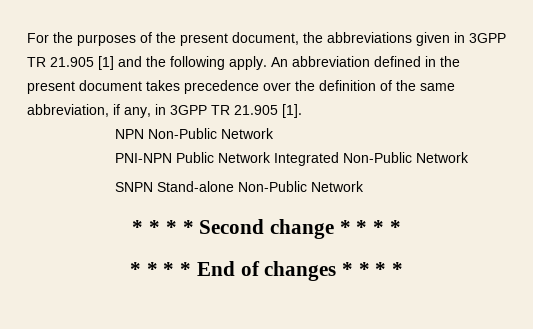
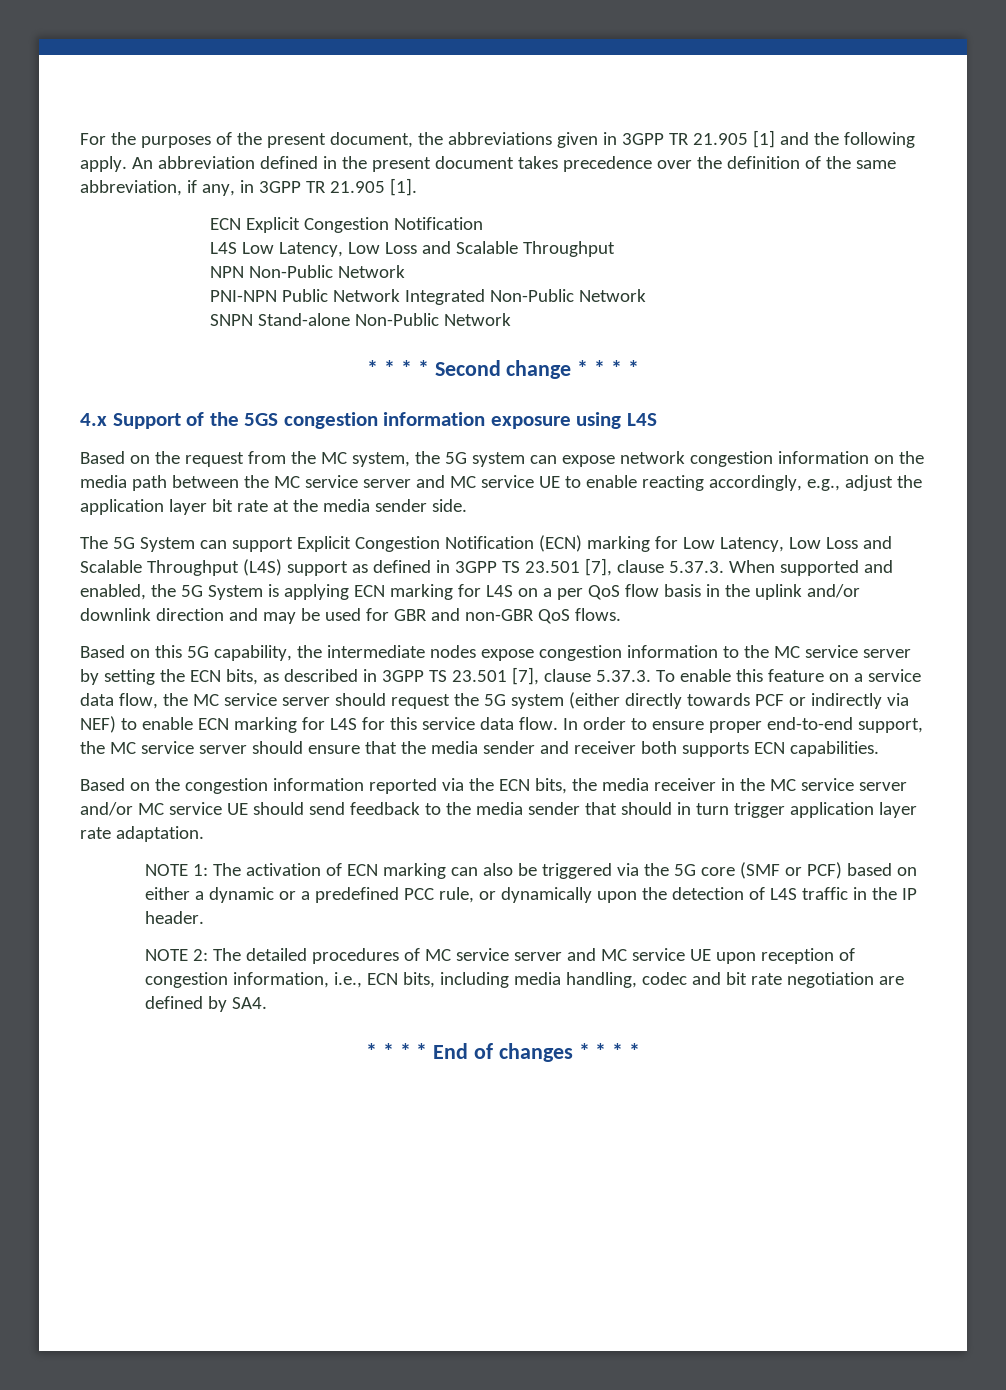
(302, 111) none -> [210,217,484,233] [210,241,615,257] // ECN Explicit Congestion Notification // L4S Low Latency, Low Loss and Scalable Throughput
(401, 227) none -> [80,412,657,429] [80,451,924,467] [80,475,922,491] [80,499,467,515] [80,535,892,552] [80,558,893,576] [80,584,860,600] [80,608,621,624] [80,645,911,661] [80,667,921,685] [80,692,909,709] [80,716,923,733] [80,741,879,757] [80,778,907,794] [80,802,917,818] [80,826,204,842] [145,862,917,879] [145,887,917,903] [145,911,205,924] [145,948,855,964] [145,972,904,988] [145,996,267,1012] // 4.x Support of the 5GS congestion information exposure using L4S // Based on the request from the MC system, the 5G system can expose network congestion information on the media path between the MC service server and MC service UE to enable reacting accordingly, e.g., adjust the application layer bit rate at the media sender side. // The 5G System can support Explicit Congestion Notification (ECN) marking for Low Latency, Low Loss and Scalable Throughput (L4S) support as defined in 3GPP TS 23.501 [7], clause 5.37.3. When supported and enabled, the 5G System is applying ECN marking for L4S on a per QoS flow basis in the uplink and/or downlink direction and may be used for GBR and non-GBR QoS flows. // Based on this 5G capability, the intermediate nodes expose congestion information to the MC service server by setting the ECN bits, as described in 3GPP TS 23.501 [7], clause 5.37.3. To enable this feature on a service data flow, the MC service server should request the 5G system (either directly towards PCF or indirectly via NEF) to enable ECN marking for L4S for this service data flow. In order to ensure proper end-to-end support, the MC service server should ensure that the media sender and receiver both supports ECN capabilities. // Based on the congestion information reported via the ECN bits, the media receiver in the MC service server and/or MC service UE should send feedback to the media sender that should in turn trigger application layer rate adaptation. // NOTE 1: The activation of ECN marking can also be triggered via the 5G core (SMF or PCF) based on either a dynamic or a predefined PCC rule, or dynamically upon the detection of L4S traffic in the IP header. // NOTE 2: The detailed procedures of MC service server and MC service UE upon reception of congestion information, i.e., ECN bits, including media handling, codec and bit rate negotiation are defined by SA4.

